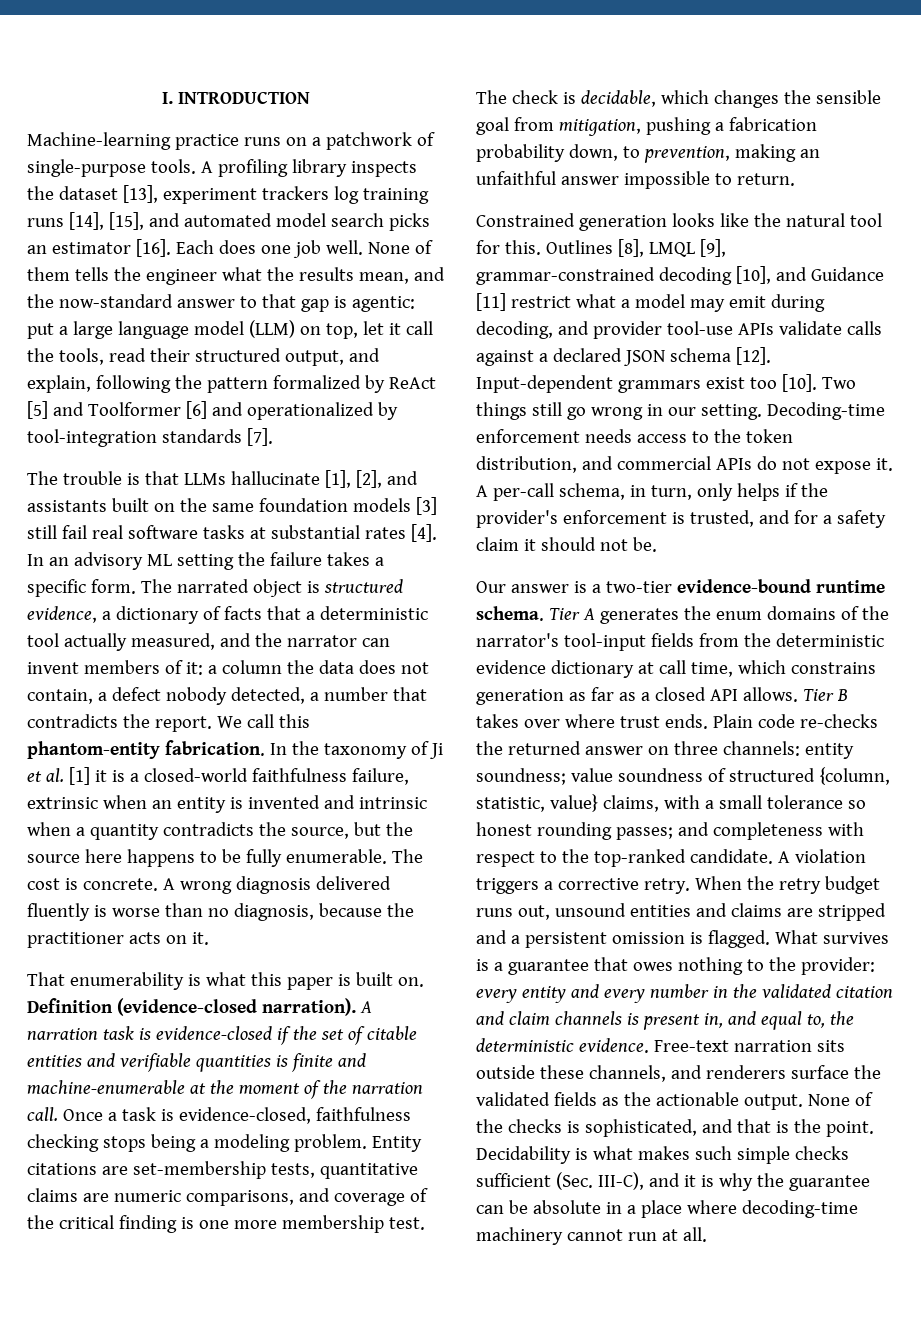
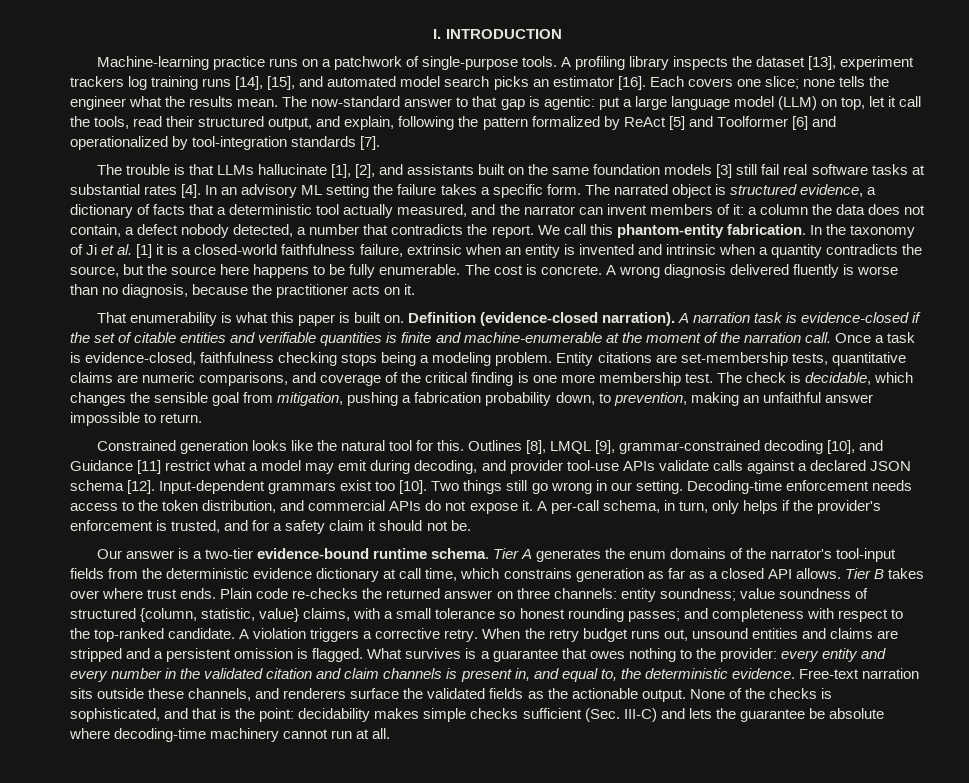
[218,240,433,258] [27,267,70,281] does one job well. None of them -> [687,76,835,89] covers one slice; none
[358,267,445,284] [27,294,54,308] mean, and the -> [237,96,308,107] mean. The
[825,1121,874,1137] [476,1146,849,1164] [476,1172,753,1191] point. Decidability is what makes such simple checks sufficient (Sec. III-C), and it is why -> [259,708,712,722] point: decidability makes simple checks sufficient (Sec. III-C) and lets
[476,1205,504,1214] can -> (805, 715) none
[605,1200,682,1218] in a place -> (884, 713) none

